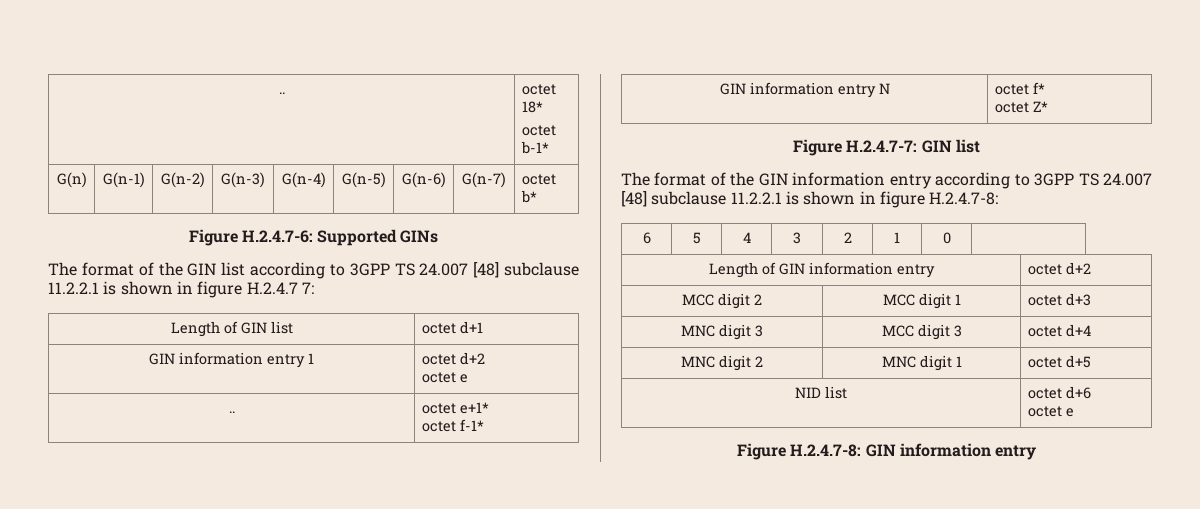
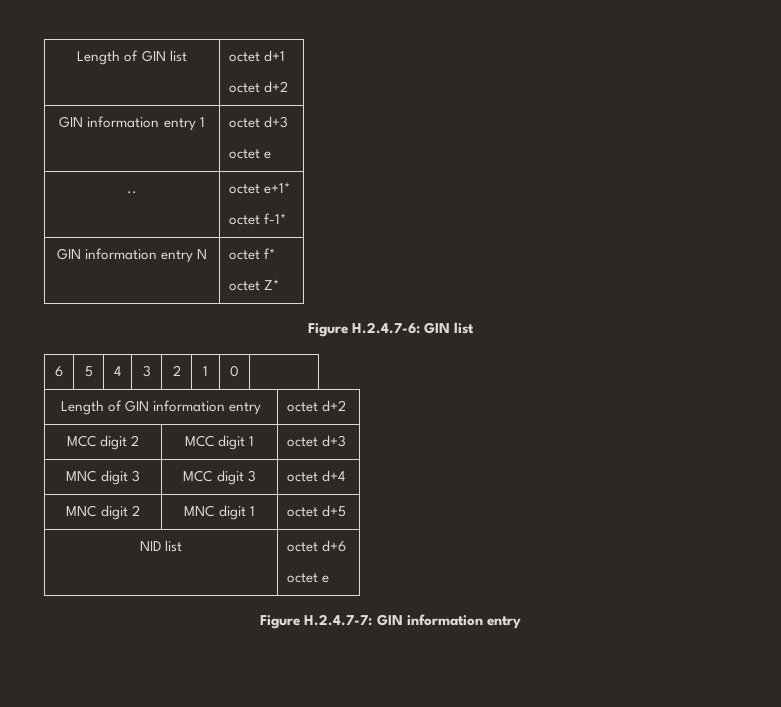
[278,92,285,94] [521,84,556,95] [521,101,543,113] [521,125,556,136] [520,141,549,154] [56,172,87,188] [102,172,145,188] [160,172,205,188] [221,172,265,188] [281,172,326,188] [341,172,386,188] [401,172,446,188] [462,172,506,188] [521,174,556,185] [520,190,537,203] [188,229,439,246] [48,262,579,279] [48,281,314,298] .. | octet 18* // octet b-1* // G(n) | G(n-1) | G(n-2) | G(n-3) | G(n-4) | G(n-5) | G(n-6) | G(n-7) | octet b* // Figure H.2.4.7-6: Supported GINs // The format of the GIN list according to 3GPP TS 24.007 [48] subclause 11.2.2.1 is shown in figure H.2.4.7 7: // -> (77, 57) none
(483, 327) none -> [229,81,289,93] // octet d+2
[459,352,485,365] d+2 -> [264,116,289,128] d+3
[846,139,980,153] [621,172,1152,189] [621,191,999,208] H.2.4.7-7: GIN list // The format of the GIN information entry according to 3GPP TS 24.007 [48] subclause 11.2.2.1 is shown in figure H.2.4.7-8: -> [351,322,475,334] H.2.4.7-6: GIN list
[790,444,862,457] H.2.4.7-8: -> [304,614,373,626] H.2.4.7-7:

